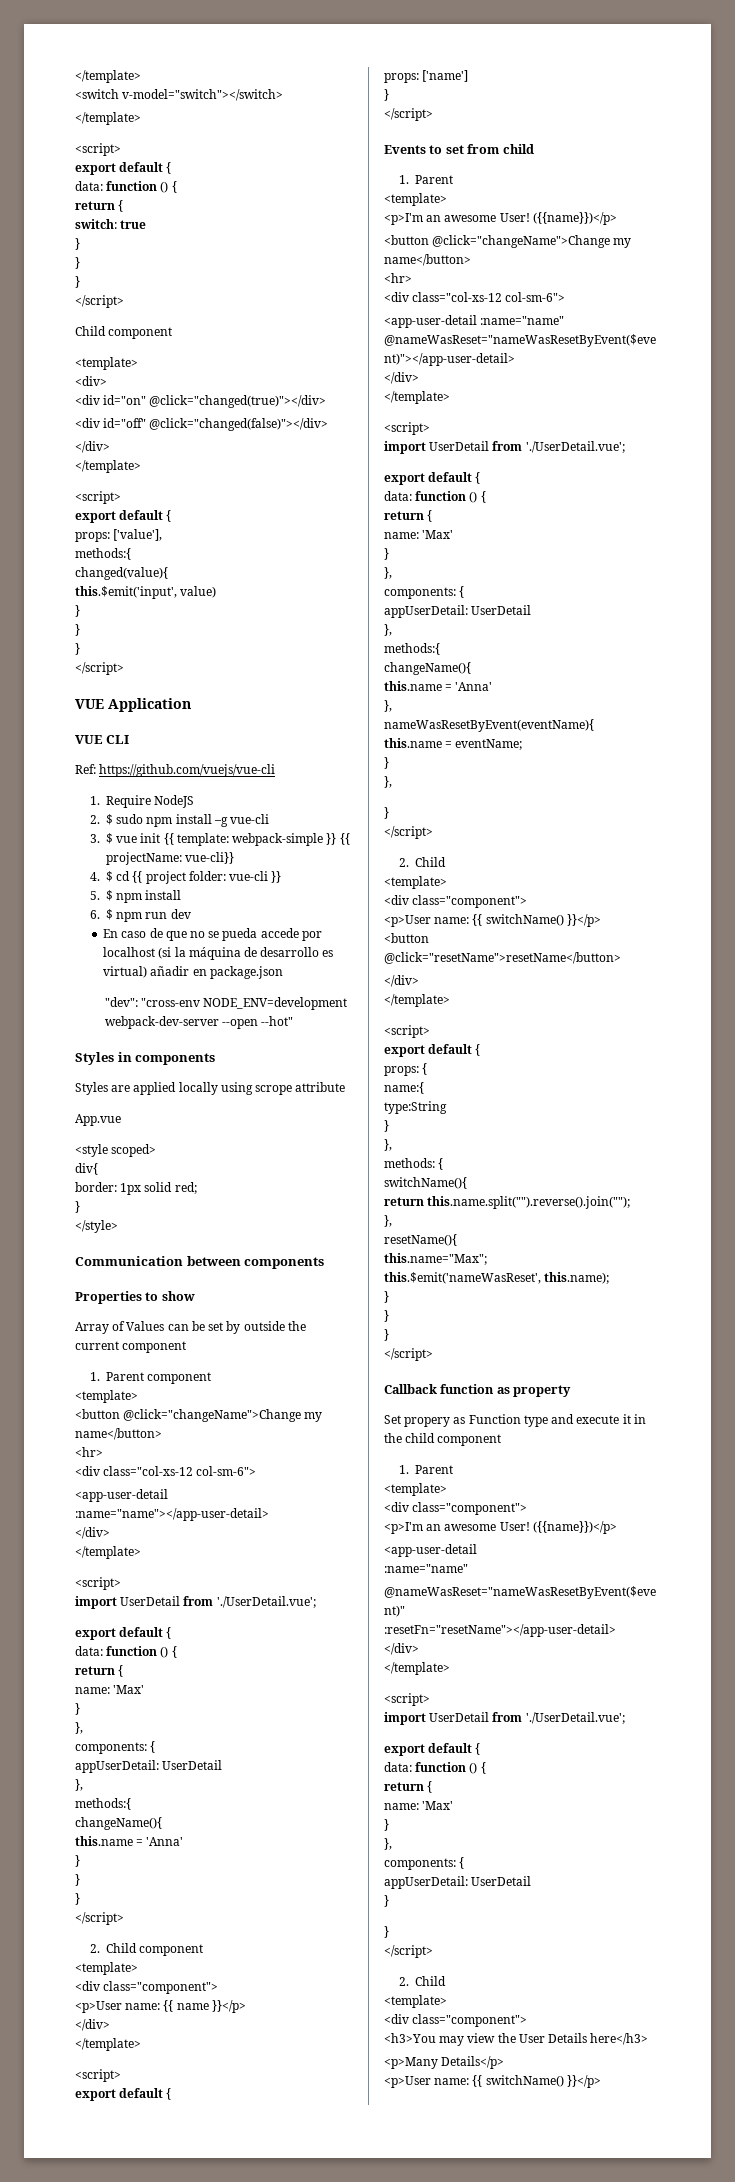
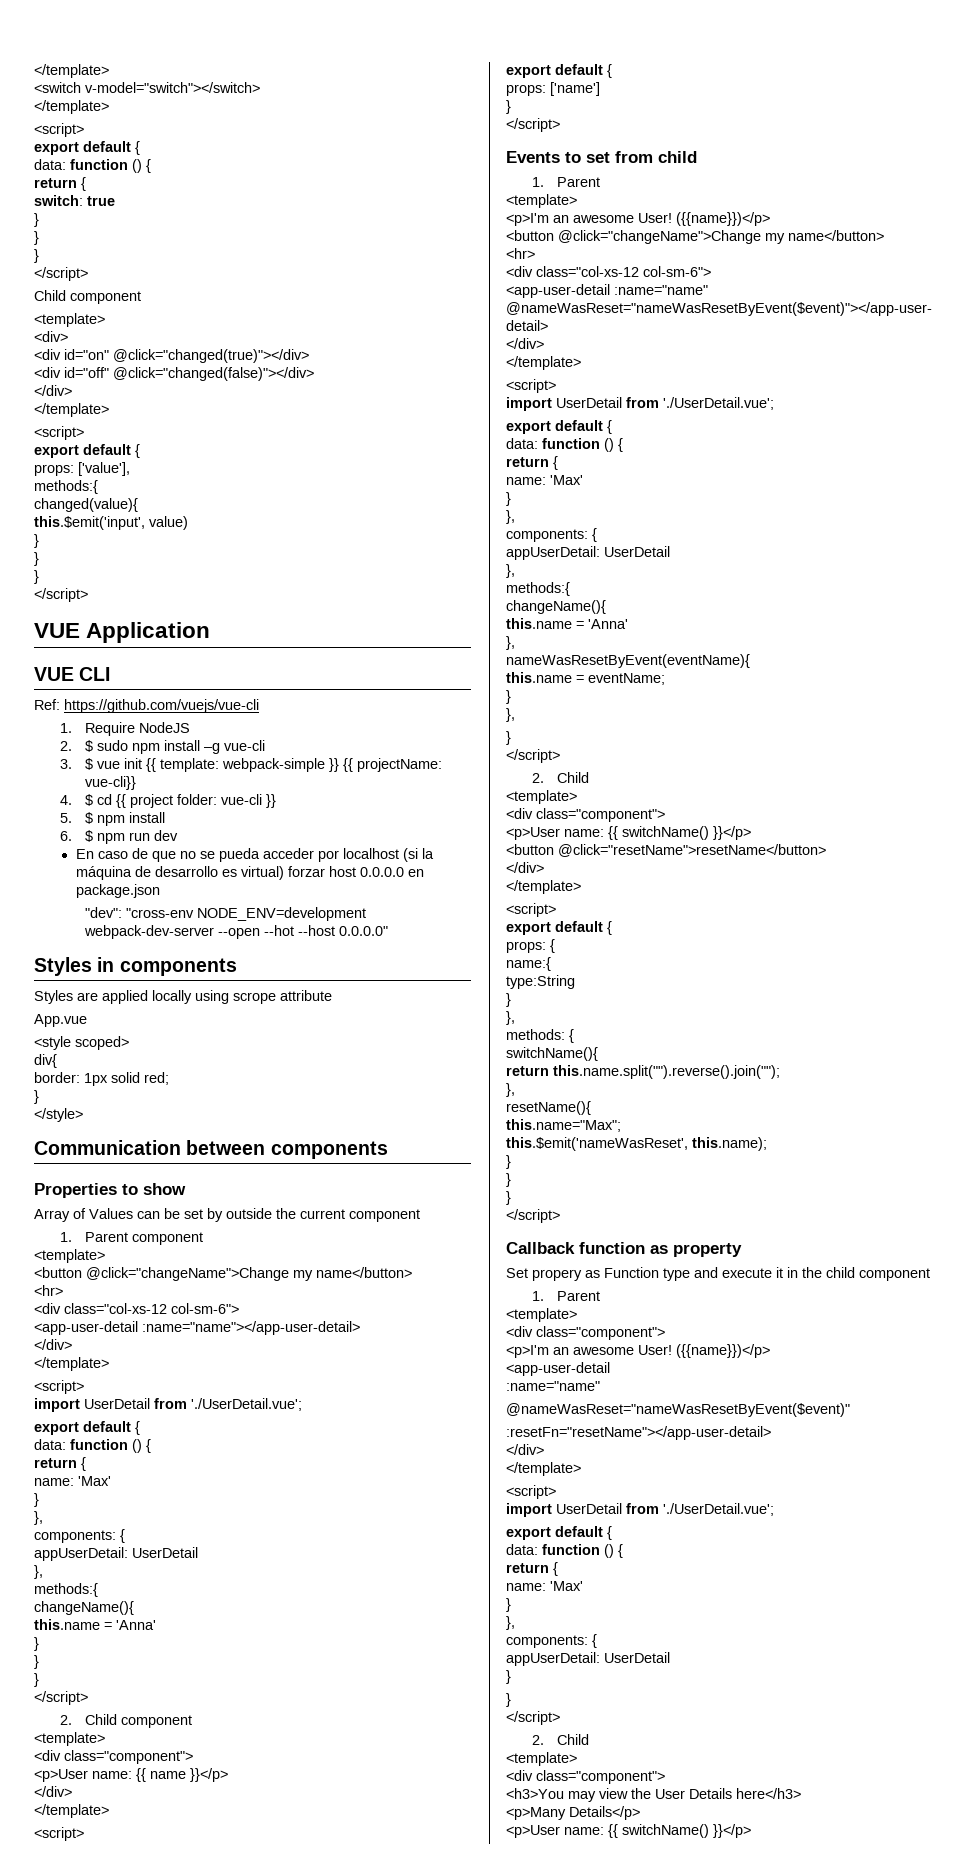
[260,928,299,938] accede -> [262,848,314,859] acceder
[150,966,190,976] añadir -> [287,866,404,877] forzar host 0.0.0.0
[261,1016,294,1026] --hot" -> [264,925,389,936] --hot --host 0.0.0.0"

